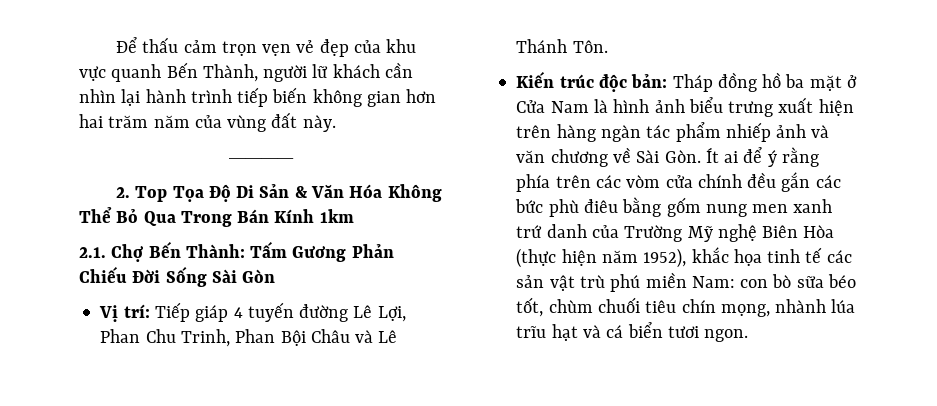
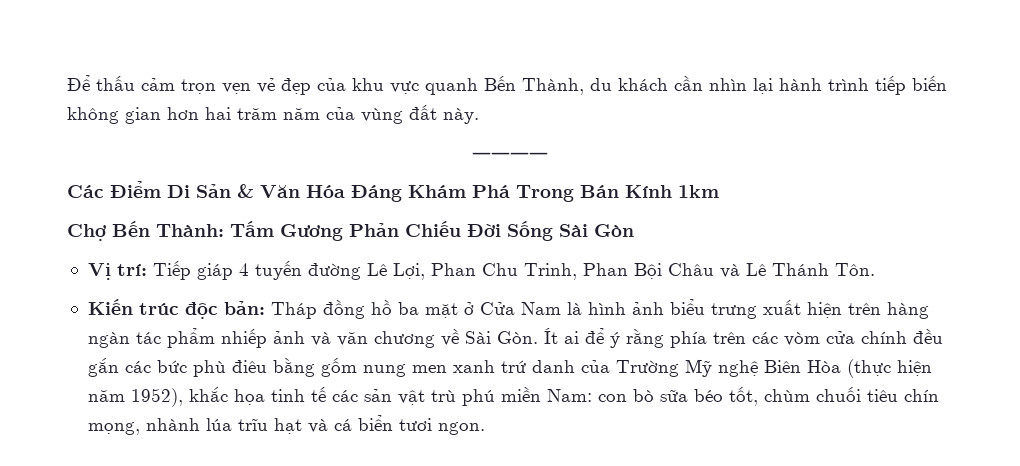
[263,64,329,82] người lữ -> [590,78,612,91] du
[116,184,231,202] 2. Top Tọa Độ -> [67,181,161,198] Các Điểm
[387,184,442,202] [79,207,176,226] Không Thể Bỏ Qua -> [351,185,510,202] Đáng Khám Phá
[79,247,106,258] 2.1. -> (719, 191) none

